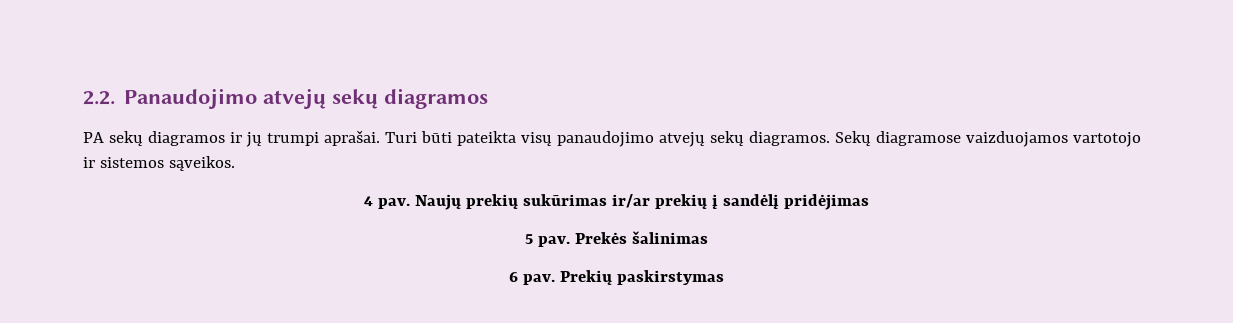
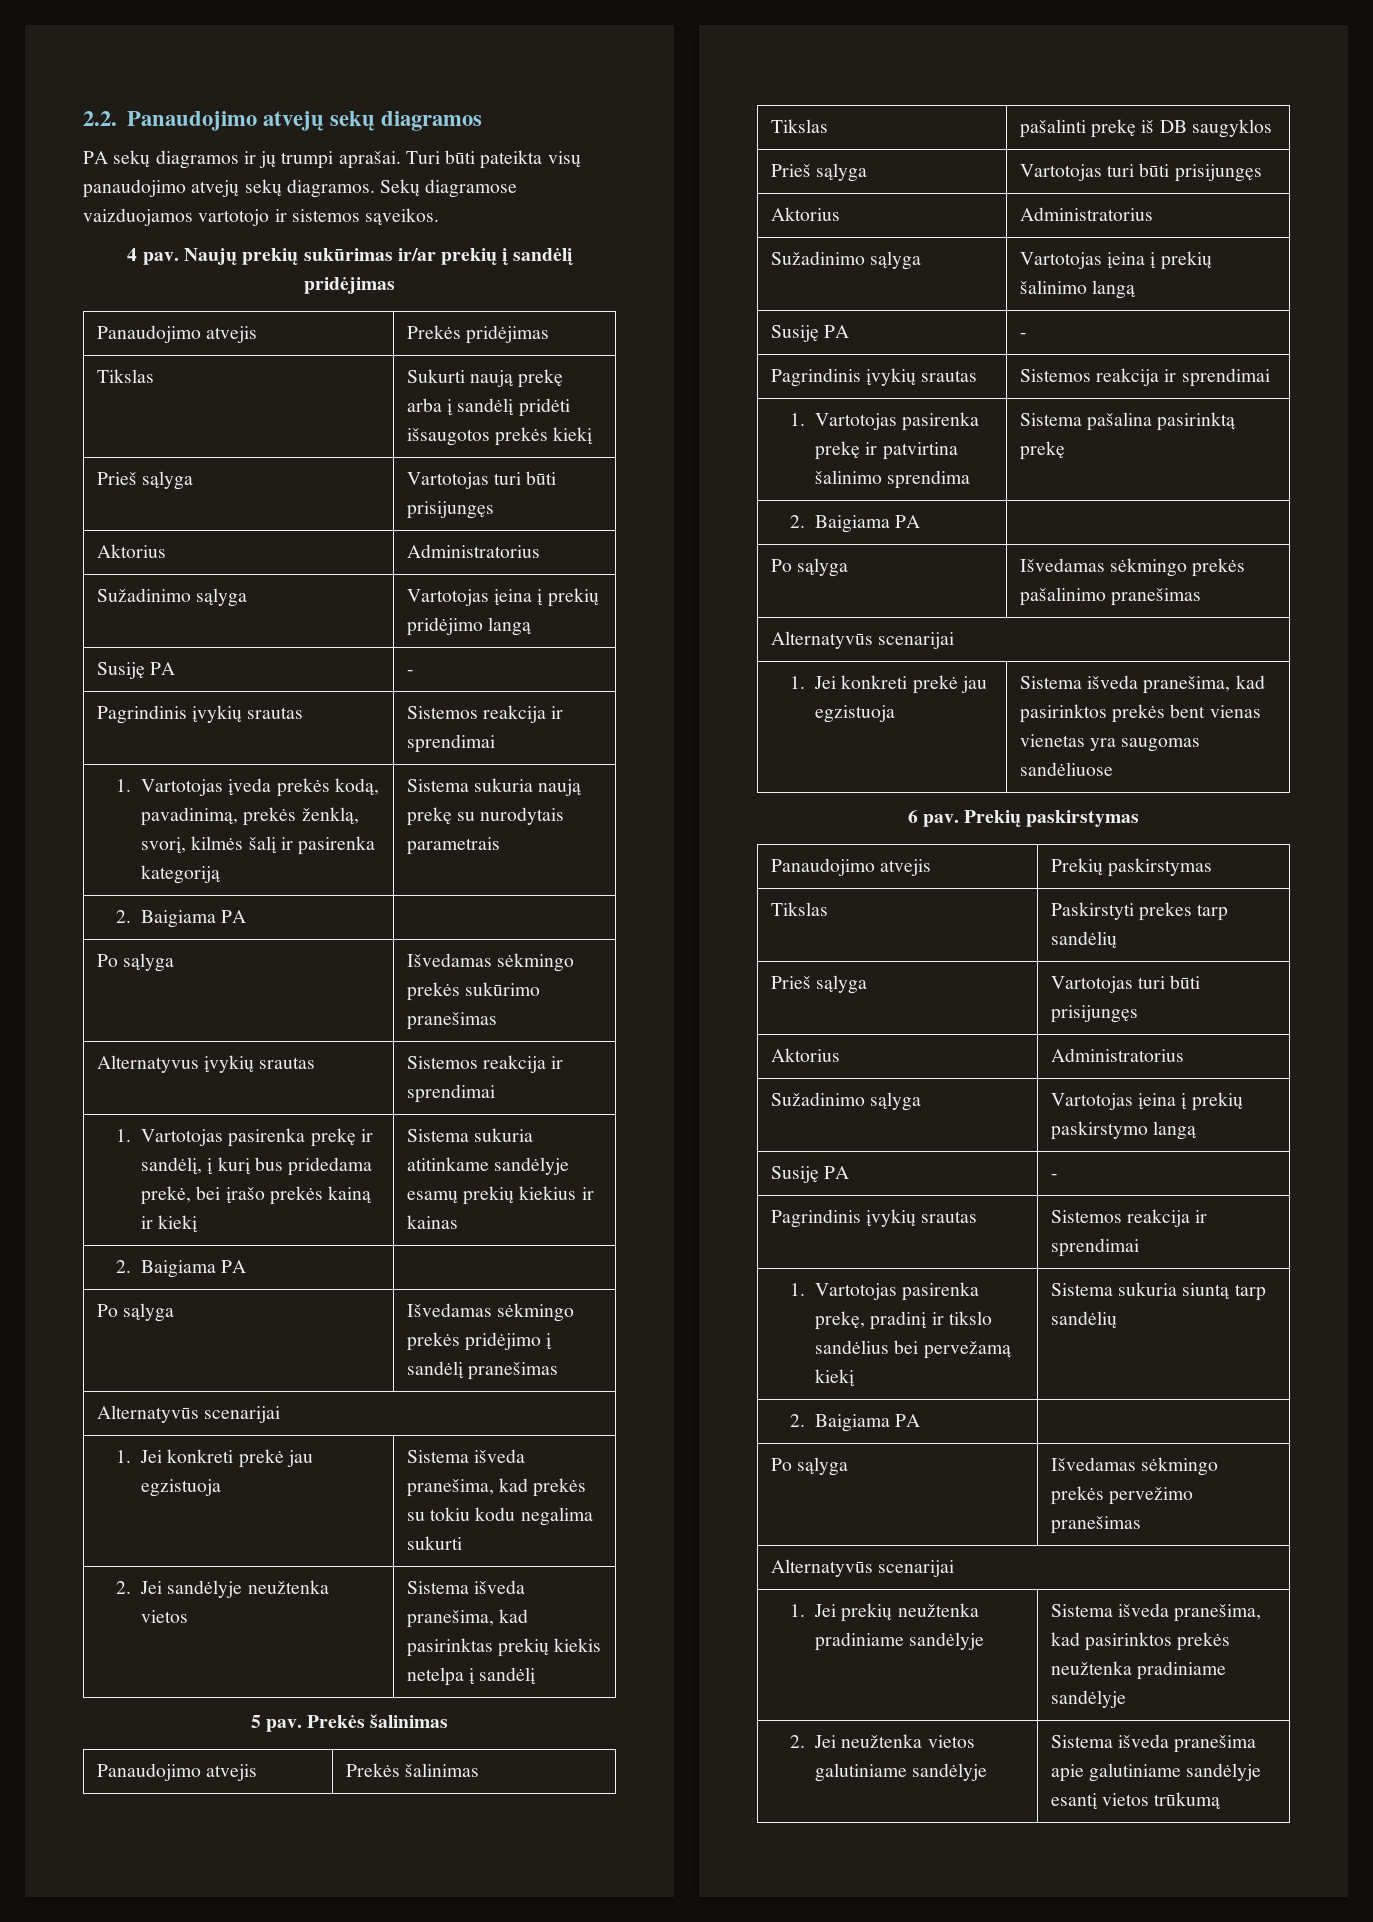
[525,231,708,247] [509,270,724,285] // 5 pav. Prekės šalinimas // 6 pav. Prekių paskirstymas -> [96,325,258,343] [406,325,550,344] [96,369,154,383] [406,369,564,388] [406,398,570,417] [406,427,594,446] [96,471,194,490] [406,471,557,489] [406,501,494,519] [96,544,166,558] [406,544,540,558] [96,588,248,607] [406,588,599,607] [406,617,533,636] [96,662,176,679] [406,670,414,675] [96,705,304,724] [406,705,564,723] [406,734,495,753] [116,778,379,797] [141,807,359,826] [141,836,376,855] [141,865,222,884] [406,778,583,796] [406,807,565,826] [406,837,500,855] [116,910,247,928] [96,953,175,972] [406,953,575,972] [406,982,541,1001] [406,1012,497,1030] [96,1055,316,1073] [406,1055,564,1073] [406,1084,495,1103] [116,1128,373,1147] [141,1157,373,1176] [141,1186,373,1205] [141,1215,199,1233] [406,1128,534,1142] [406,1157,570,1175] [406,1186,594,1205] [406,1215,458,1229] [116,1260,247,1278] [96,1303,175,1322] [406,1303,575,1322] [406,1332,553,1351] [406,1361,559,1380] [96,1405,281,1423] [116,1449,313,1468] [141,1479,222,1497] [406,1449,526,1463] [406,1478,587,1497] [406,1507,593,1526] [406,1536,462,1550] [116,1580,329,1598] [141,1610,189,1623] [406,1580,526,1594] [406,1609,529,1628] [406,1638,602,1657] [406,1667,537,1686] [250,1714,449,1732] [96,1763,258,1781] [345,1763,480,1777] [770,119,828,133] [1019,119,1272,138] [770,163,868,182] [1019,163,1262,182] [770,207,840,221] [1019,207,1153,221] [770,251,922,270] [1019,251,1212,270] [1019,280,1137,299] [770,325,850,342] [1019,333,1027,338] [770,368,978,387] [1019,368,1270,387] [790,412,980,431] [815,441,958,460] [815,470,971,489] [1019,412,1237,431] [1019,441,1065,460] [790,515,921,533] [770,558,849,577] [1019,558,1246,577] [1019,587,1202,606] [770,631,955,649] [790,675,987,694] [815,705,896,723] [1019,675,1265,694] [1019,704,1261,723] [1019,734,1201,752] [1019,762,1113,776] [907,810,1140,827] [770,858,932,876] [1050,858,1213,877] [770,902,828,916] [1050,902,1229,921] [1050,931,1117,948] [770,975,868,994] [1050,975,1201,993] [1050,1005,1138,1023] [770,1048,840,1062] [1050,1048,1184,1062] [770,1092,922,1111] [1050,1092,1243,1111] [1050,1121,1198,1140] [770,1166,850,1183] [1050,1174,1058,1179] [770,1209,978,1228] [1050,1209,1208,1227] [1050,1238,1139,1257] [790,1282,980,1301] [815,1311,992,1330] [815,1340,1012,1359] [815,1369,856,1387] [1050,1282,1266,1301] [1050,1311,1117,1328] [790,1414,921,1432] [770,1457,849,1476] [1050,1457,1219,1476] [1050,1486,1194,1505] [1050,1516,1141,1534] [770,1559,955,1577] [790,1603,979,1622] [815,1632,985,1651] [1050,1603,1262,1622] [1050,1632,1231,1651] [1050,1661,1227,1680] [1050,1690,1126,1708] [790,1734,975,1748] [815,1763,988,1782] [1050,1734,1257,1753] [1050,1763,1262,1782] [1050,1792,1222,1810] // Panaudojimo atvejis | Prekės pridėjimas // Tikslas | Sukurti naują prekę arba į sandėlį pridėti išsaugotos prekės kiekį // Prieš sąlyga | Vartotojas turi būti prisijungęs // Aktorius | Administratorius // Sužadinimo sąlyga | Vartotojas įeina į prekių pridėjimo langą // Susiję PA | - // Pagrindinis įvykių srautas | Sistemos reakcija ir sprendimai // 1. Vartotojas įveda prekės kodą, pavadinimą, prekės ženklą, svorį, kilmės šalį ir pasirenka kategoriją | Sistema sukuria naują prekę su nurodytais parametrais // 2. Baigiama PA | // Po sąlyga | Išvedamas sėkmingo prekės sukūrimo pranešimas // Alternatyvus įvykių srautas | Sistemos reakcija ir sprendimai // 1. Vartotojas pasirenka prekę ir sandėlį, į kurį bus pridedama prekė, bei įrašo prekės kainą ir kiekį | Sistema sukuria atitinkame sandėlyje esamų prekių kiekius ir kainas // 2. Baigiama PA | // Po sąlyga | Išvedamas sėkmingo prekės pridėjimo į sandėlį pranešimas // Alternatyvūs scenarijai // 1. Jei konkreti prekė jau egzistuoja | Sistema išveda pranešima, kad prekės su tokiu kodu negalima sukurti // 2. Jei sandėlyje neužtenka vietos | Sistema išveda pranešima, kad pasirinktas prekių kiekis netelpa į sandėlį // 5 pav. Prekės šalinimas // Panaudojimo atvejis | Prekės šalinimas // Tikslas | pašalinti prekę iš DB saugyklos // Prieš sąlyga | Vartotojas turi būti prisijungęs // Aktorius | Administratorius // Sužadinimo sąlyga | Vartotojas įeina į prekių šalinimo langą // Susiję PA | - // Pagrindinis įvykių srautas | Sistemos reakcija ir sprendimai // 1. Vartotojas pasirenka prekę ir patvirtina šalinimo sprendima | Sistema pašalina pasirinktą prekę // 2. Baigiama PA | // Po sąlyga | Išvedamas sėkmingo prekės pašalinimo pranešimas // Alternatyvūs scenarijai // 1. Jei konkreti prekė jau egzistuoja | Sistema išveda pranešima, kad pasirinktos prekės bent vienas vienetas yra saugomas sandėliuose // 6 pav. Prekių paskirstymas // Panaudojimo atvejis | Prekių paskirstymas // Tikslas | Paskirstyti prekes tarp sandėlių // Prieš sąlyga | Vartotojas turi būti prisijungęs // Aktorius | Administratorius // Sužadinimo sąlyga | Vartotojas įeina į prekių paskirstymo langą // Susiję PA | - // Pagrindinis įvykių srautas | Sistemos reakcija ir sprendimai // 1. Vartotojas pasirenka prekę, pradinį ir tikslo sandėlius bei pervežamą kiekį | Sistema sukuria siuntą tarp sandėlių // 2. Baigiama PA | // Po sąlyga | Išvedamas sėkmingo prekės pervežimo pranešimas // Alternatyvūs scenarijai // 1. Jei prekių neužtenka pradiniame sandėlyje | Sistema išveda pranešima, kad pasirinktos prekės neužtenka pradiniame sandėlyje // 2. Jei neužtenka vietos galutiniame sandėlyje | Sistema išveda pranešima apie galutiniame sandėlyje esantį vietos trūkumą

